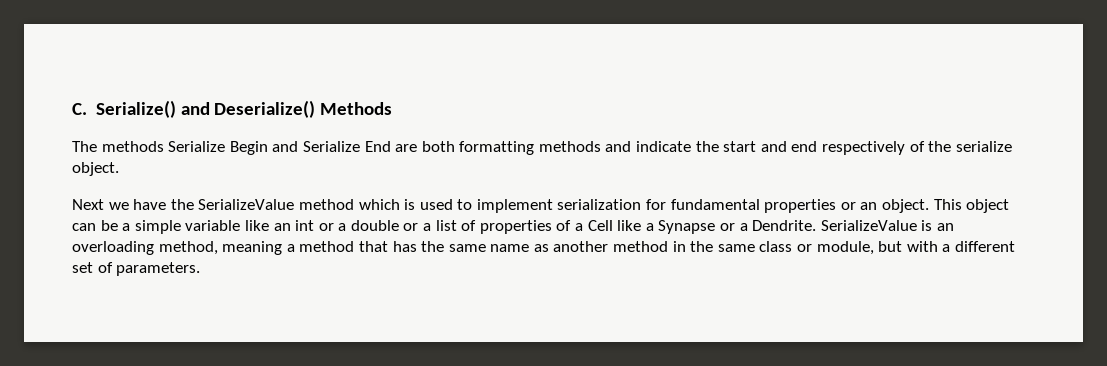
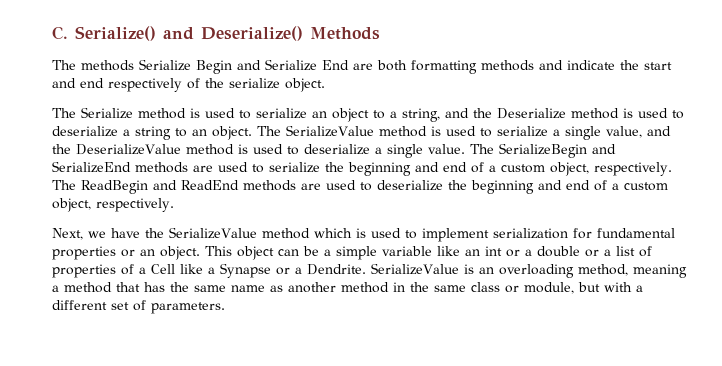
[72,199,104,210] Next -> [52,107,684,122] [52,125,671,140] [52,143,616,158] [52,161,672,176] [52,180,668,194] [52,198,174,212] [52,228,83,240] The Serialize method is used to serialize an object to a string, and the Deserialize method is used to deserialize a string to an object. The SerializeValue method is used to serialize a single value, and the DeserializeValue method is used to deserialize a single value. The SerializeBegin and SerializeEnd methods are used to serialize the beginning and end of a custom object, respectively. The ReadBegin and ReadEnd methods are used to deserialize the beginning and end of a custom object, respectively. // Next,

